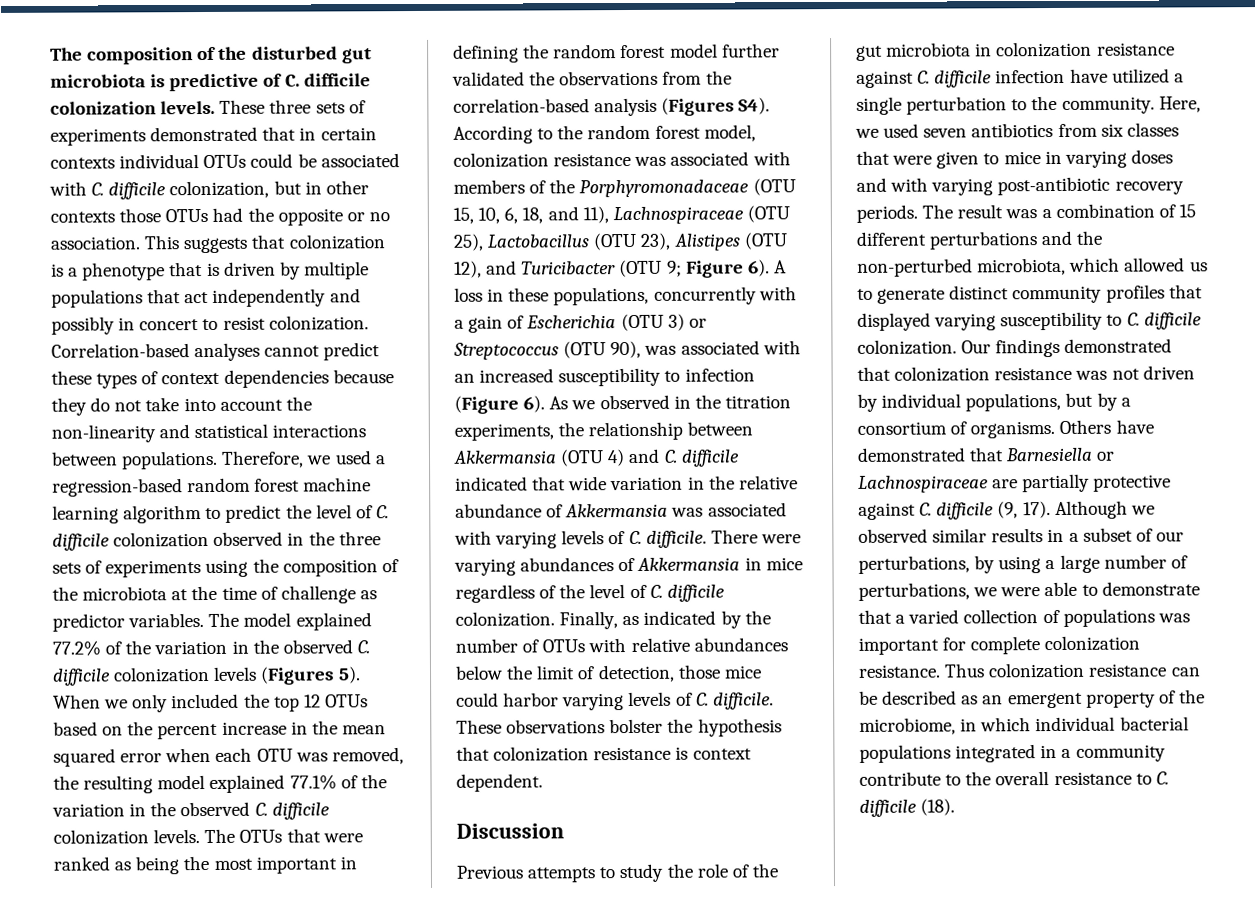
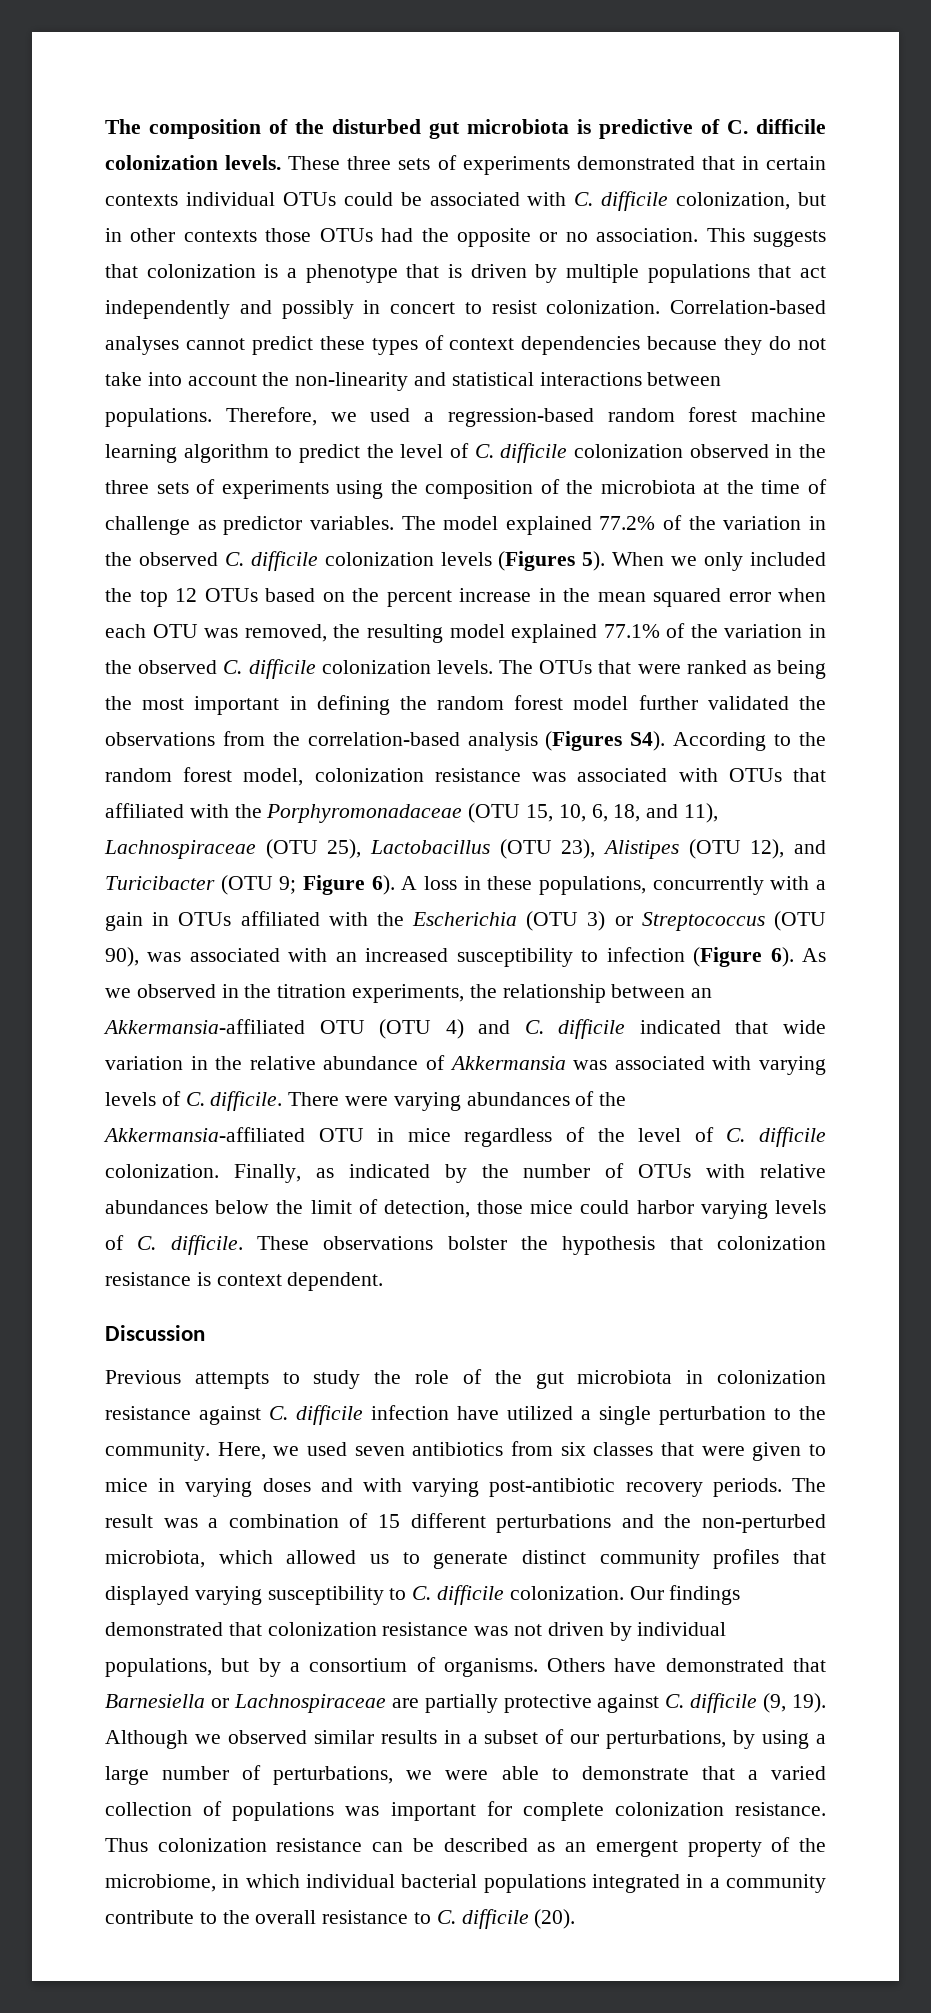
[453,179,547,194] members of -> [728,768,826,782] [105,803,229,818] OTUs that affiliated with
[507,315,525,329] of -> [152,911,404,926] in OTUs affiliated with the
[453,450,557,464] Akkermansia -> [691,988,713,998] [103,1019,365,1034] an Akkermansia-affiliated OTU
[637,557,741,571] Akkermansia -> [599,1092,627,1106] [103,1127,364,1142] the Akkermansia-affiliated OTU
[1022,501,1051,519] 17). -> [791,1693,826,1713] 19).
[920,798,956,816] (18). -> [534,1909,576,1929] (20).

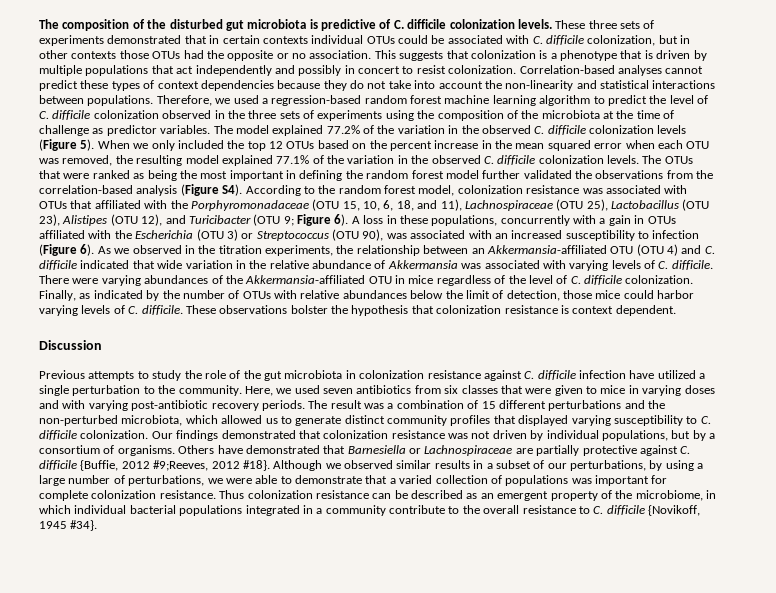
[498,551,576,571] (Figures -> [39,139,77,151] (Figure
[545,731,623,751] (Figures -> [180,184,219,196] (Figure
[763,1693,826,1713] (9, 19). -> [80,460,270,471] {Buffie, 2012 #9;Reeves, 2012 #18}.
[534,1909,576,1929] (20). -> [648,505,700,516] [39,520,98,531] {Novikoff, 1945 #34}.

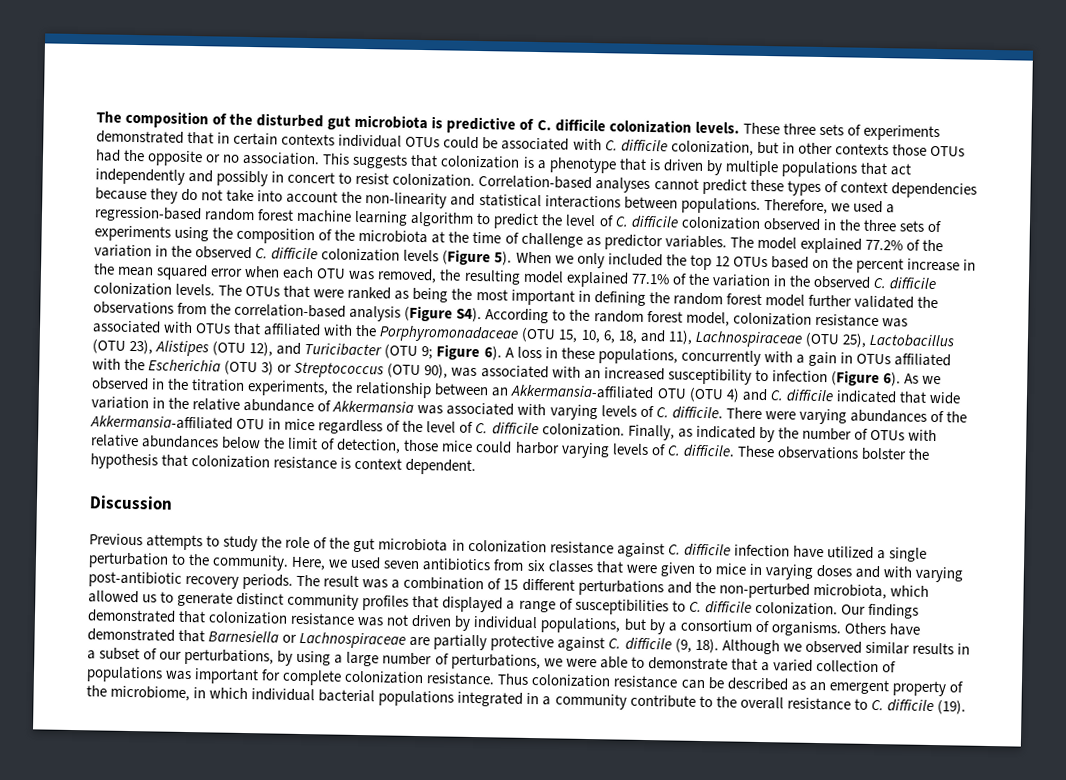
[571,415,683,426] varying susceptibility -> [506,598,669,616] a range of susceptibilities
[80,460,270,471] {Buffie, 2012 #9;Reeves, 2012 #18}. -> [674,638,719,654] (9, 18).
[648,505,700,516] [39,520,98,531] {Novikoff, 1945 #34}. -> [936,700,966,715] (19).

